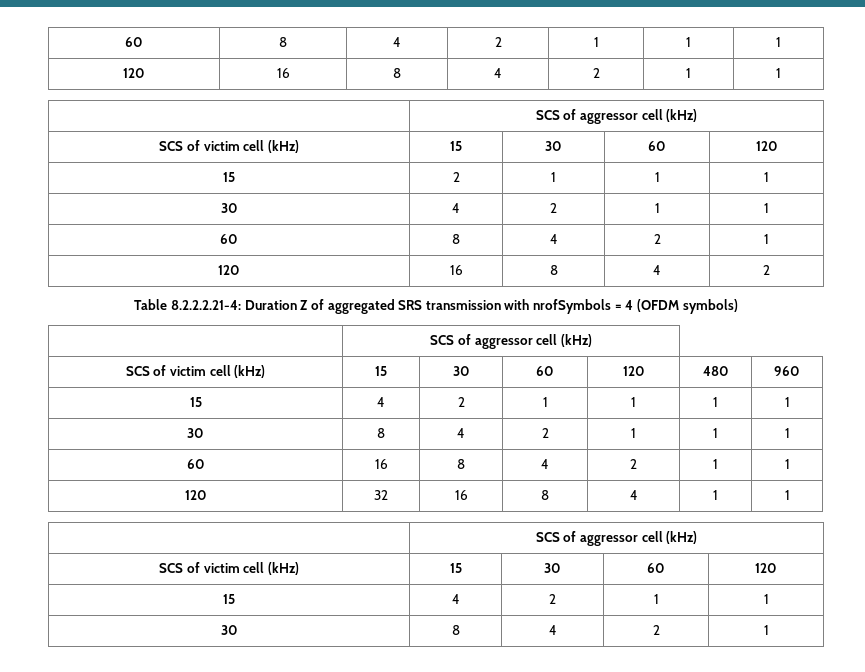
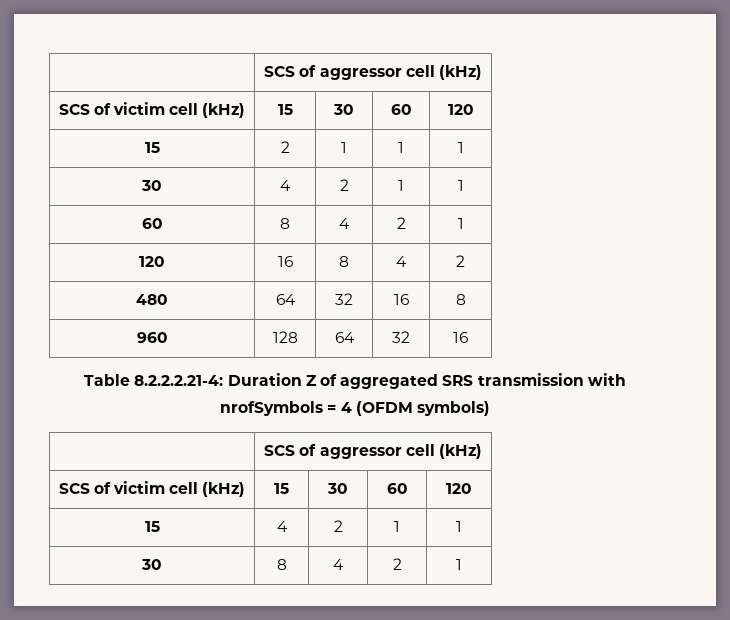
[125,37,143,47] [279,37,287,47] [393,37,401,47] [494,37,502,47] [593,37,599,47] [686,37,691,47] [776,37,781,47] [123,68,145,78] [276,68,290,78] [393,68,401,78] [494,68,502,78] [592,68,600,78] [686,68,691,78] [776,68,781,78] 60 | 8 | 4 | 2 | 1 | 1 | 1 // 120 | 16 | 8 | 4 | 2 | 1 | 1 // -> (264, 71) none
(770, 270) none -> [136,294,168,305] [275,294,296,305] [335,293,353,305] [393,294,409,305] [455,294,466,305] [136,332,168,343] [272,331,298,343] [334,332,355,343] [392,331,410,343] [453,332,468,343] // 480 | 64 | 32 | 16 | 8 // 960 | 128 | 64 | 32 | 16
[125,365,266,378] [375,366,387,376] [452,366,470,376] [536,366,554,376] [622,366,645,376] [702,366,729,376] [774,366,800,376] [189,397,202,407] [377,397,385,407] [457,397,465,407] [542,397,548,407] [631,397,636,407] [713,397,718,407] [784,397,790,407] [187,428,204,438] [377,428,385,438] [457,428,465,438] [541,428,549,438] [631,428,636,438] [713,428,718,438] [784,428,790,438] [186,459,205,469] [374,459,388,469] [457,459,465,469] [541,459,549,469] [630,459,637,469] [713,459,718,469] [784,459,790,469] [184,490,207,500] [374,490,388,500] [454,490,468,500] [541,490,549,500] [629,490,638,500] [713,490,718,500] [784,490,790,500] [535,531,698,546] // SCS of victim cell (kHz) | 15 | 30 | 60 | 120 | 480 | 960 // 15 | 4 | 2 | 1 | 1 | 1 | 1 // 30 | 8 | 4 | 2 | 1 | 1 | 1 // 60 | 16 | 8 | 4 | 2 | 1 | 1 // 120 | 32 | 16 | 8 | 4 | 1 | 1 // | SCS of aggressor cell (kHz) -> (482, 451) none

